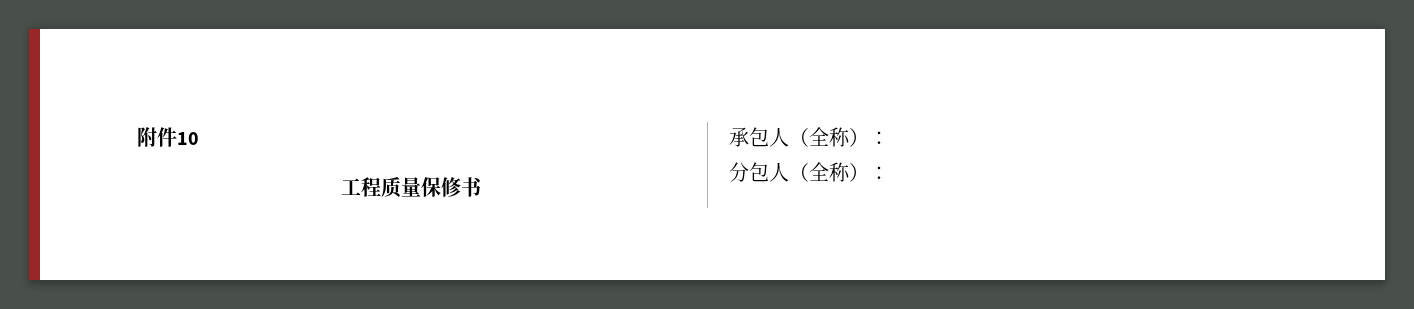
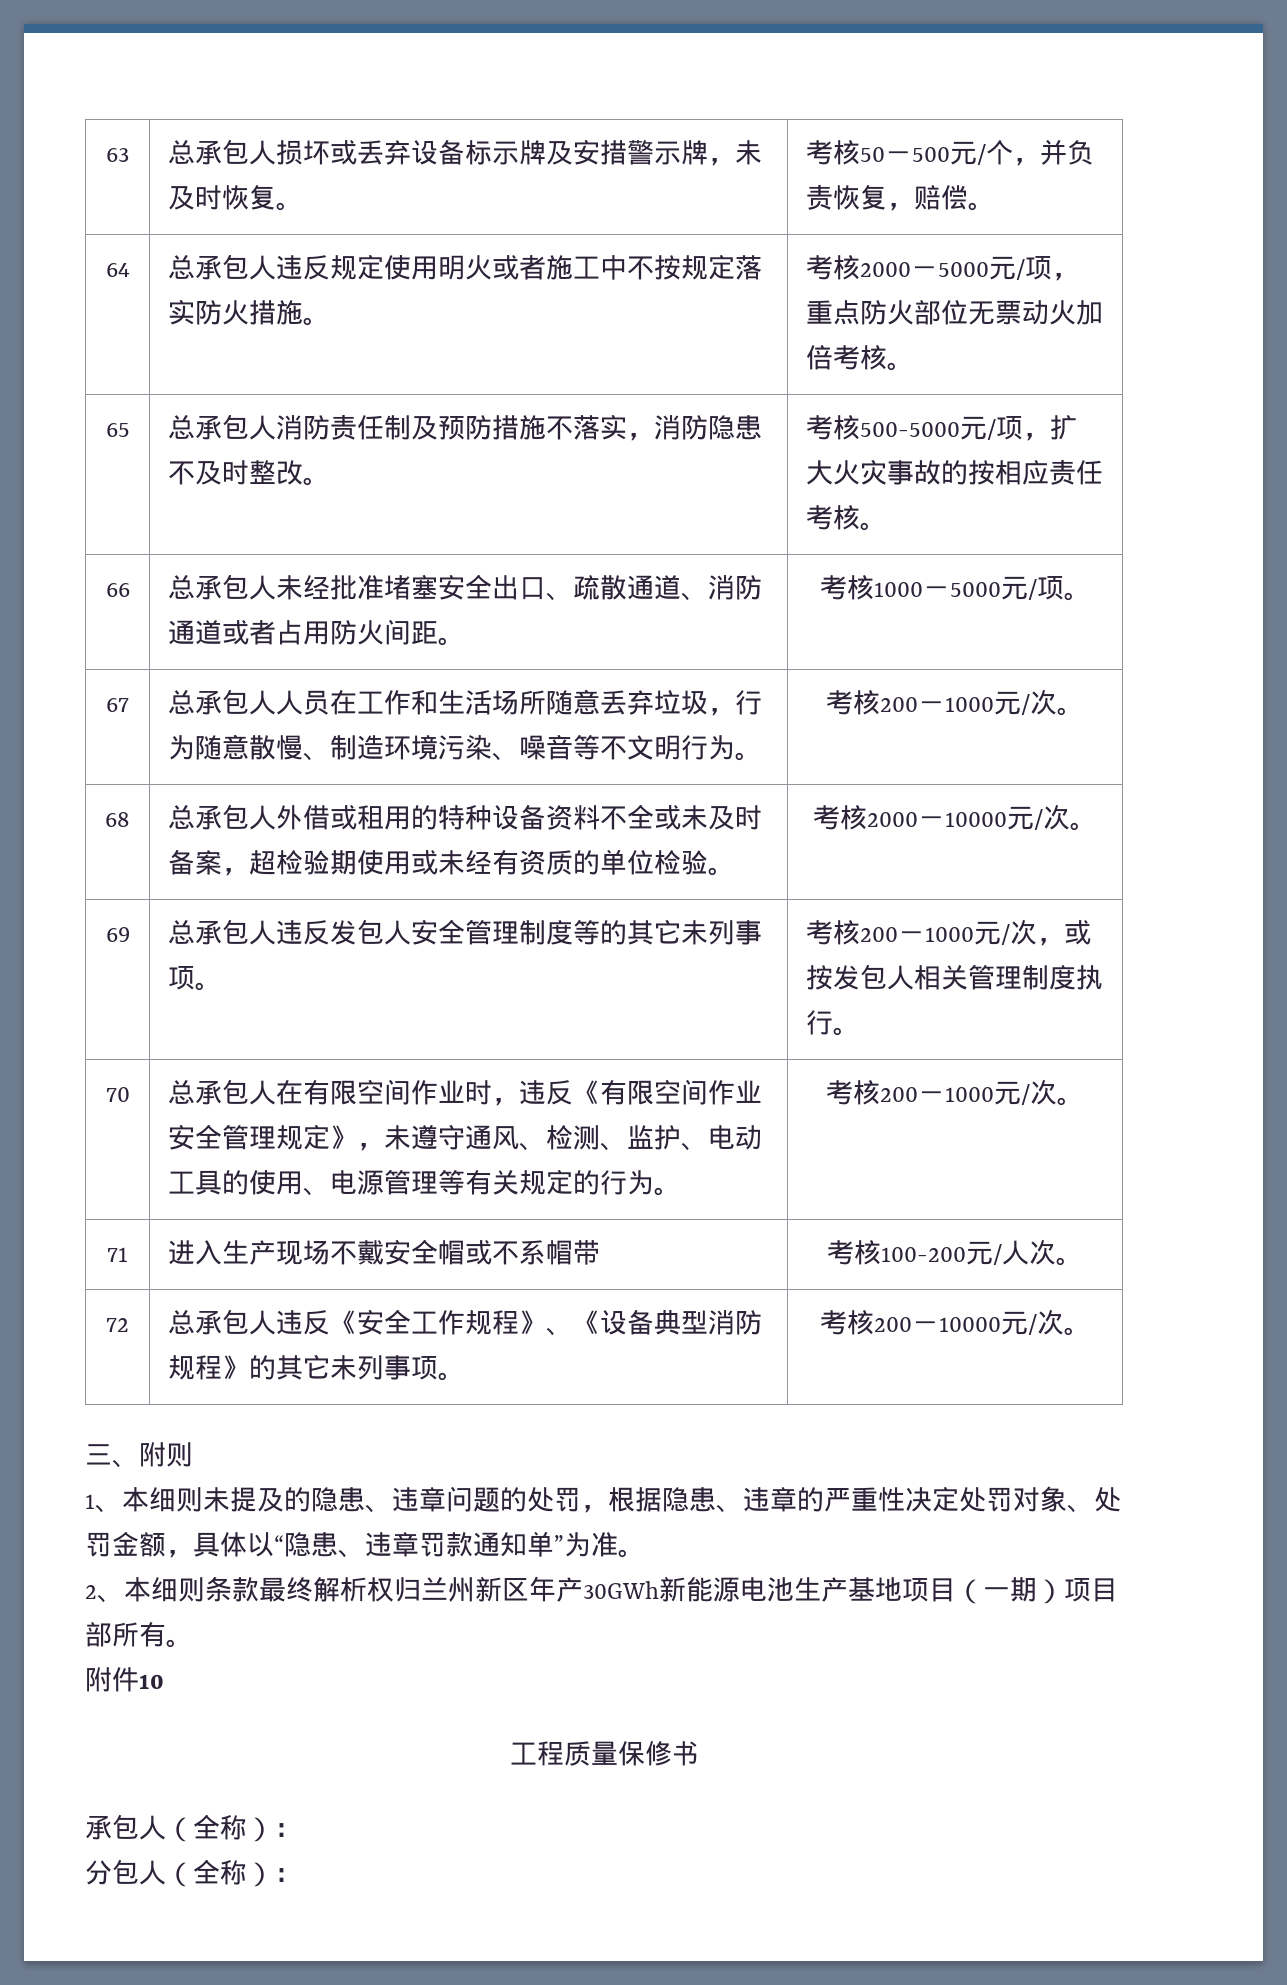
(137, 137) none -> [106,148,129,162] [168,139,763,166] [168,185,304,211] [806,139,1095,166] [806,184,996,211] [105,263,130,277] [168,254,763,280] [168,299,331,326] [806,255,1080,281] [806,300,1104,325] [806,345,915,371] [105,423,130,437] [168,414,763,441] [168,460,331,486] [806,415,1078,441] [806,459,1104,485] [806,505,888,531] [105,583,130,597] [168,574,763,601] [168,619,466,646] [819,575,1091,601] [106,698,129,712] [168,689,763,716] [168,734,763,761] [826,689,1084,716] [105,812,130,827] [168,804,763,830] [168,849,736,876] [813,804,1097,831] [105,927,130,942] [168,919,763,945] [168,966,223,991] [806,919,1092,946] [806,964,1104,990] [806,1010,861,1036] [105,1087,130,1102] [168,1079,763,1106] [168,1124,763,1151] [168,1169,682,1196] [826,1079,1084,1106] [107,1247,128,1262] [168,1239,601,1265] [827,1239,1083,1266] [106,1318,129,1332] [168,1309,763,1336] [168,1354,466,1381] [819,1309,1091,1336] [85,1442,193,1468] [85,1486,1121,1513] [85,1531,645,1558] [85,1576,1118,1604] [85,1622,193,1648] 63 | 总承包人损坏或丢弃设备标示牌及安措警示牌，未及时恢复。 | 考核50－500元/个，并负责恢复，赔偿。 // 64 | 总承包人违反规定使用明火或者施工中不按规定落实防火措施。 | 考核2000－5000元/项，重点防火部位无票动火加倍考核。 // 65 | 总承包人消防责任制及预防措施不落实，消防隐患不及时整改。 | 考核500-5000元/项，扩大火灾事故的按相应责任考核。 // 66 | 总承包人未经批准堵塞安全出口、疏散通道、消防通道或者占用防火间距。 | 考核1000－5000元/项。 // 67 | 总承包人人员在工作和生活场所随意丢弃垃圾，行为随意散慢、制造环境污染、噪音等不文明行为。 | 考核200－1000元/次。 // 68 | 总承包人外借或租用的特种设备资料不全或未及时备案，超检验期使用或未经有资质的单位检验。 | 考核2000－10000元/次。 // 69 | 总承包人违反发包人安全管理制度等的其它未列事项。 | 考核200－1000元/次，或按发包人相关管理制度执行。 // 70 | 总承包人在有限空间作业时，违反《有限空间作业安全管理规定》，未遵守通风、检测、监护、电动工具的使用、电源管理等有关规定的行为。 | 考核200－1000元/次。 // 71 | 进入生产现场不戴安全帽或不系帽带 | 考核100-200元/人次。 // 72 | 总承包人违反《安全工作规程》、《设备典型消防规程》的其它未列事项。 | 考核200－10000元/次。 // 三、附则 // 1、本细则未提及的隐患、违章问题的处罚，根据隐患、违章的严重性决定处罚对象、处罚金额，具体以“隐患、违章罚款通知单”为准。 // 2、本细则条款最终解析权归兰州新区年产30GWh新能源电池生产基地项目（一期）项目部所有。 //

